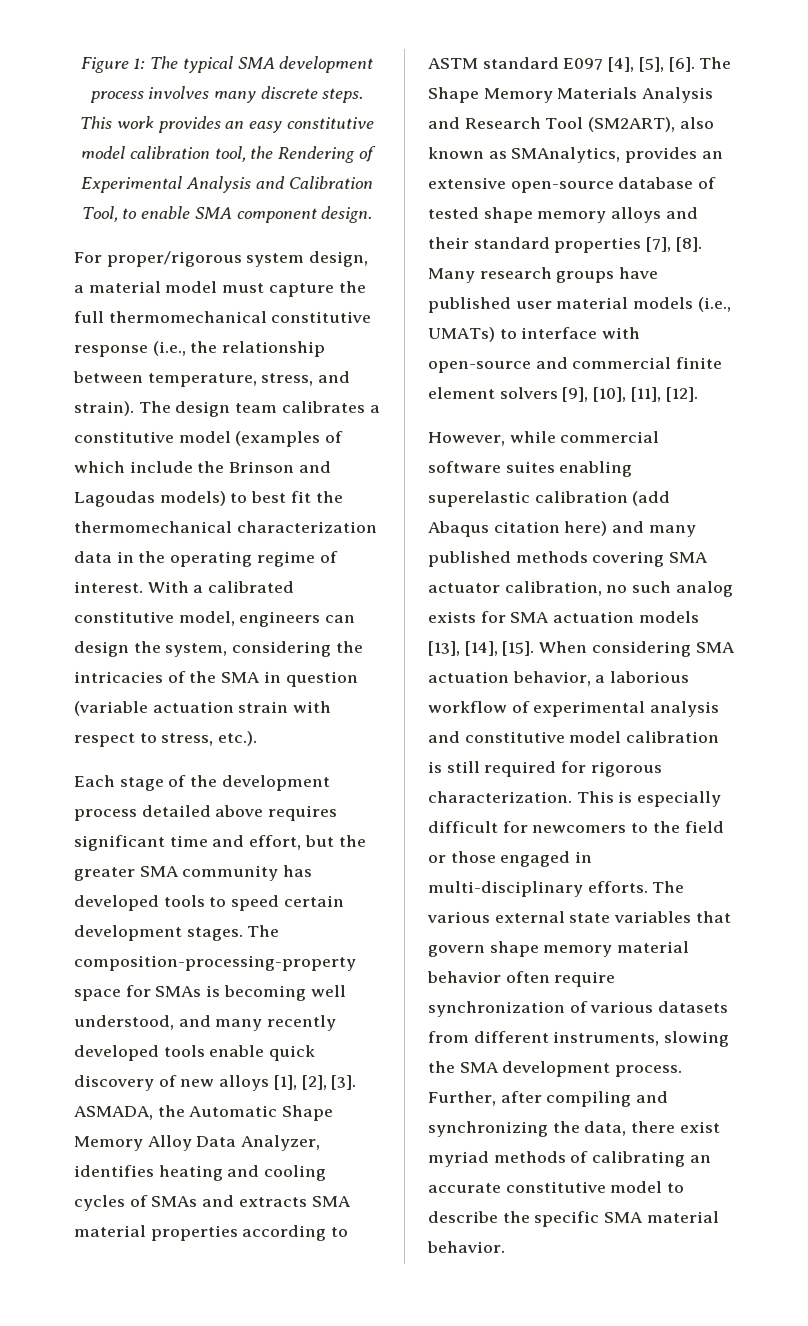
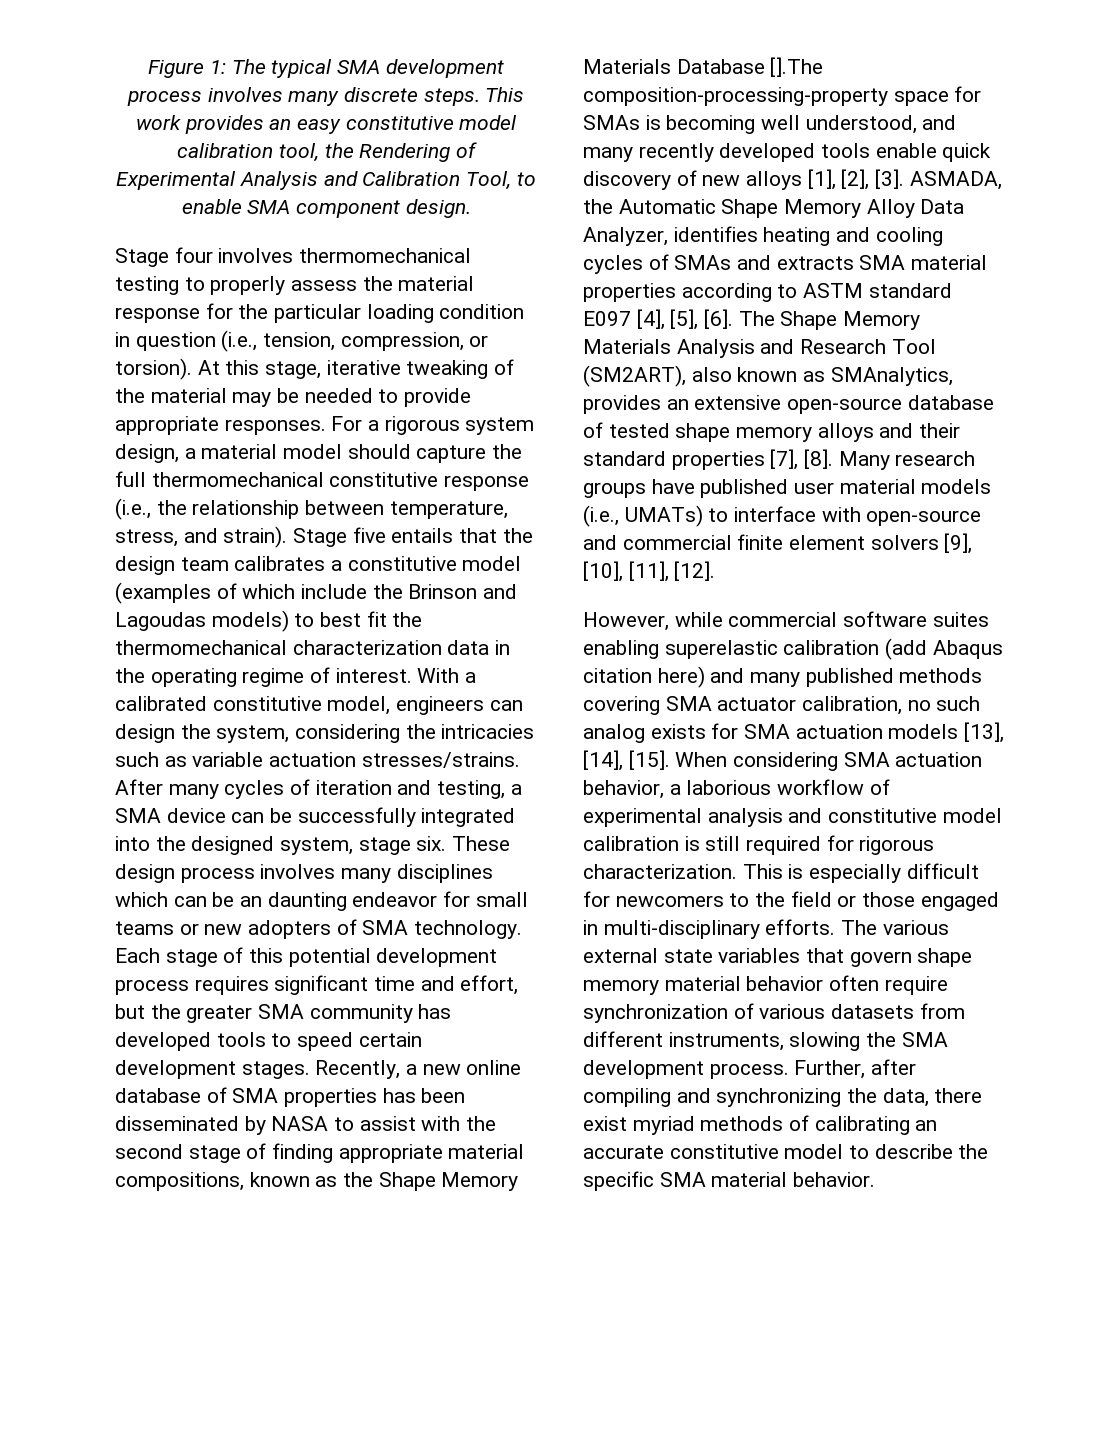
[74,251,242,267] For proper/rigorous -> [115,247,472,267] [115,276,475,295] [115,303,525,323] [115,330,489,352] [115,358,515,380] [115,388,472,407] [115,416,460,435] Stage four involves thermomechanical testing to properly assess the material response for the particular loading condition in question (i.e., tension, compression, or torsion). At this stage, iterative tweaking of the material may be needed to provide appropriate responses. For a rigorous
[222,283,265,293] must -> [347,444,411,459] should
[138,401,171,413] The -> [293,527,533,547] Stage five entails that the
[167,671,358,687] [74,701,332,716] [74,731,258,747] [74,775,330,791] [74,805,264,821] of the SMA in question (variable actuation strain with respect to stress, etc.). // Each stage of the development process detailed above -> [115,752,520,768] [115,779,522,799] [115,807,516,827] [115,836,511,855] [115,864,493,883] [115,891,528,911] [115,919,523,939] [115,947,498,967] [115,979,189,995] such as variable actuation stresses/strains. After many cycles of iteration and testing, a SMA device can be successfully integrated into the designed system, stage six. These design process involves many disciplines which can be an daunting endeavor for small teams or new adopters of SMA technology. Each stage of this potential development process
[247,925,280,937] The -> [315,1060,522,1079] [115,1087,466,1107] [115,1116,497,1135] [115,1143,525,1163] [115,1172,519,1191] [583,57,824,77] Recently, a new online database of SMA properties has been disseminated by NASA to assist with the second stage of finding appropriate material compositions, known as the Shape Memory Materials Database [].The

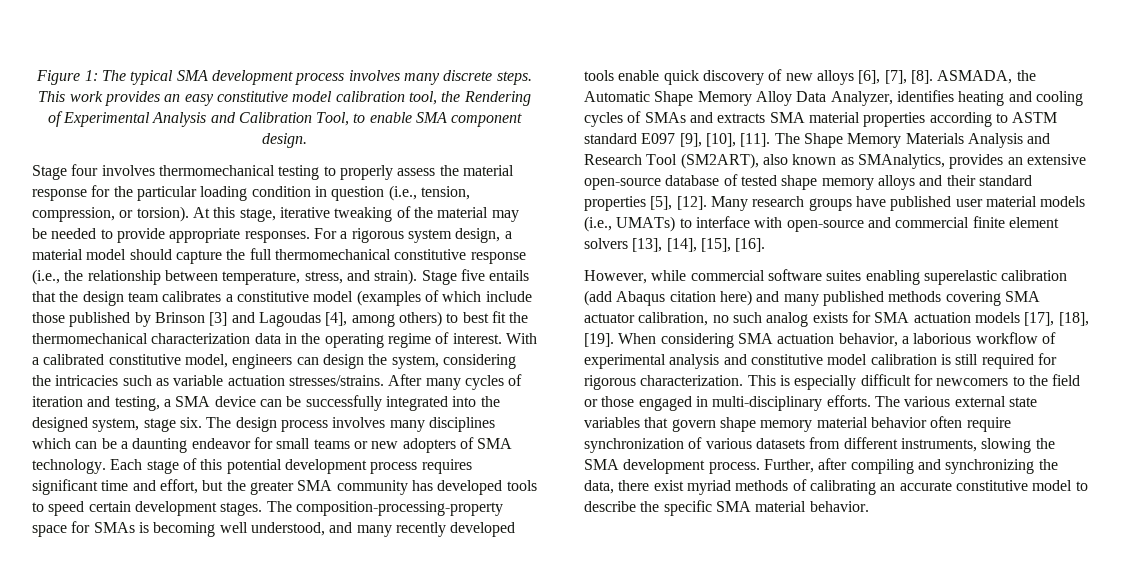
[372,584,518,599] [115,610,289,632] the Brinson and Lagoudas models) -> [32,311,442,327] those published by Brinson [3] and Lagoudas [4], among others)
[452,836,511,851] These -> [206,417,232,428] The
[240,896,263,907] an -> [120,441,128,449] a
[315,1060,522,1079] [115,1087,466,1107] [115,1116,497,1135] [115,1143,525,1163] [115,1172,519,1191] [583,57,824,77] Recently, a new online database of SMA properties has been disseminated by NASA to assist with the second stage of finding appropriate material compositions, known as the Shape Memory Materials Database [].The -> [266,501,292,512] The
[807,169,905,190] [1], [2], [3]. -> [858,70,933,84] [6], [7], [8].
[636,309,734,330] [4], [5], [6]. -> [679,133,771,147] [9], [10], [11].
[770,449,834,470] [7], [8]. -> [650,196,707,210] [5], [12].
[944,533,973,554] [583,561,716,582] [9], [10], [11], [12]. -> [632,238,766,252] [13], [14], [15], [16].
[964,722,1005,743] [583,750,670,771] [13], [14], [15]. -> [1024,312,1089,326] [584,333,614,347] [17], [18], [19].

